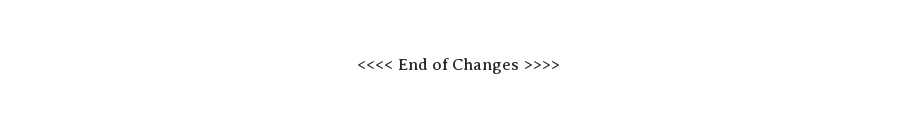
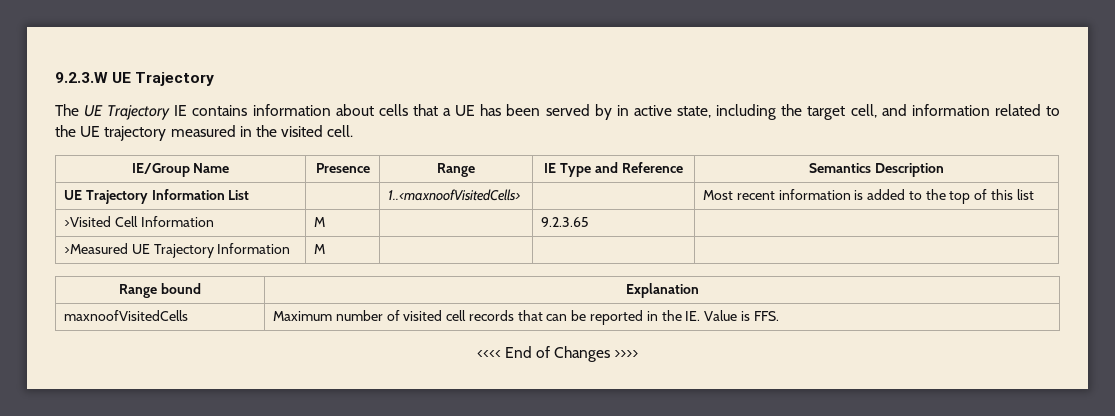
(357, 65) none -> [55,72,215,86] [55,104,1060,120] [55,125,354,141] [131,163,230,177] [315,163,370,173] [437,163,475,177] [544,162,683,177] [809,163,944,177] [63,189,250,204] [387,189,521,201] [702,189,1034,204] [63,216,214,227] [313,217,325,227] [540,217,589,227] [63,243,291,258] [313,244,325,254] [119,283,201,298] [625,283,699,298] [63,310,188,321] [272,310,779,325] 9.2.3.W UE Trajectory // The UE Trajectory IE contains information about cells that a UE has been served by in active state, including the target cell, and information related to the UE trajectory measured in the visited cell. // IE/Group Name | Presence | Range | IE Type and Reference | Semantics Description // UE Trajectory Information List | | 1..<maxnoofVisitedCells> | | Most recent information is added to the top of this list // >Visited Cell Information | M | | 9.2.3.65 | // >Measured UE Trajectory Information | M | | | // Range bound | Explanation // maxnoofVisitedCells | Maximum number of visited cell records that can be reported in the IE. Value is FFS. //

